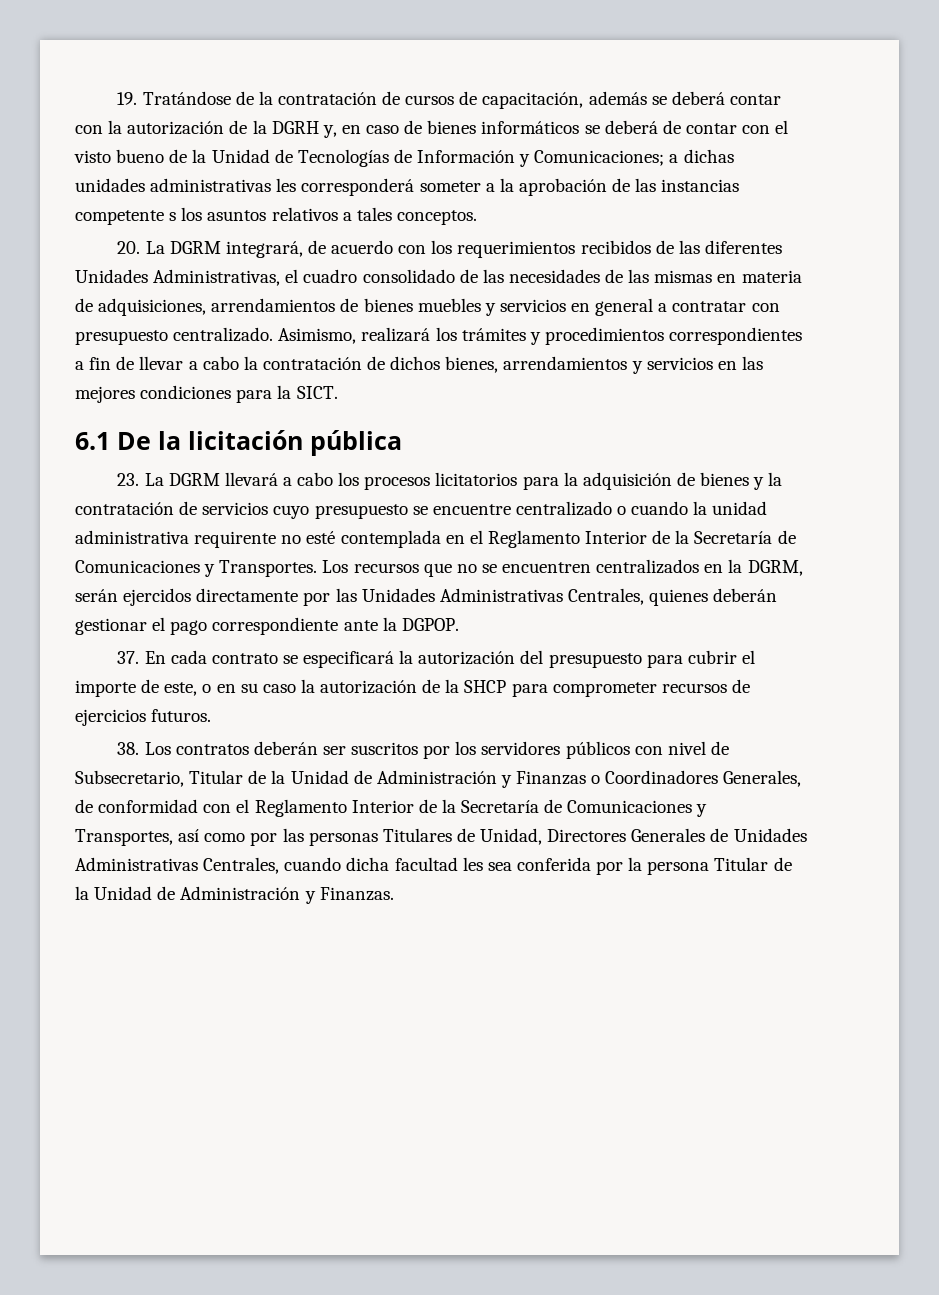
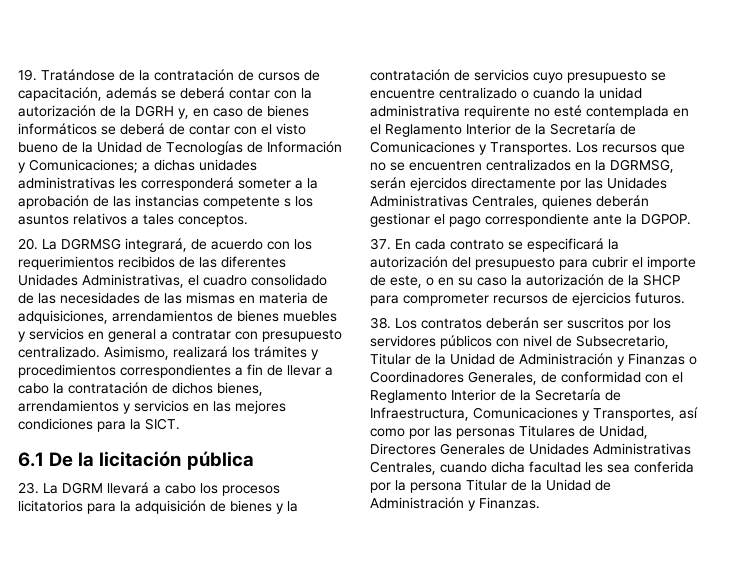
[169,241,221,254] DGRM -> [61,238,121,250] DGRMSG
[747,560,803,576] DGRM, -> [610,159,674,173] DGRMSG,
(563, 806) none -> [370,407,469,421] Infraestructura,

